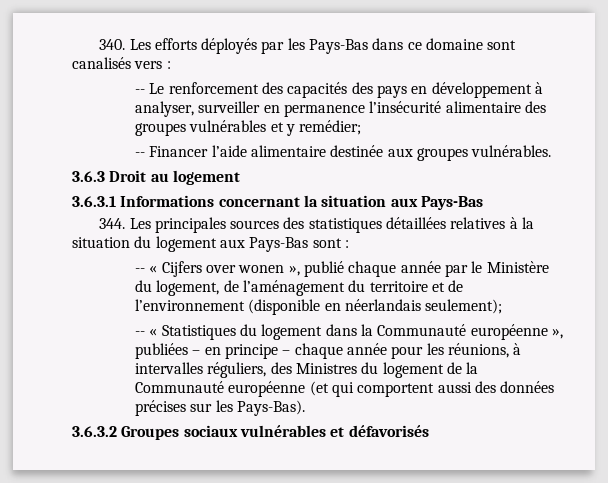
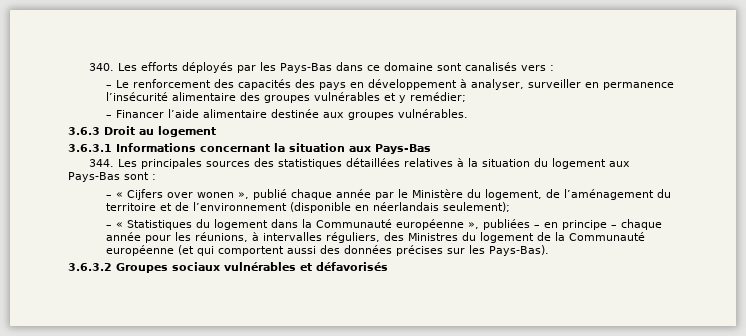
[135,89,146,94] -- -> [105,85,112,88] –
[135,152,146,157] -- -> [105,115,112,118] –
[135,268,146,273] -- -> [105,195,112,198] –
[135,331,146,336] -- -> [105,225,112,228] –

